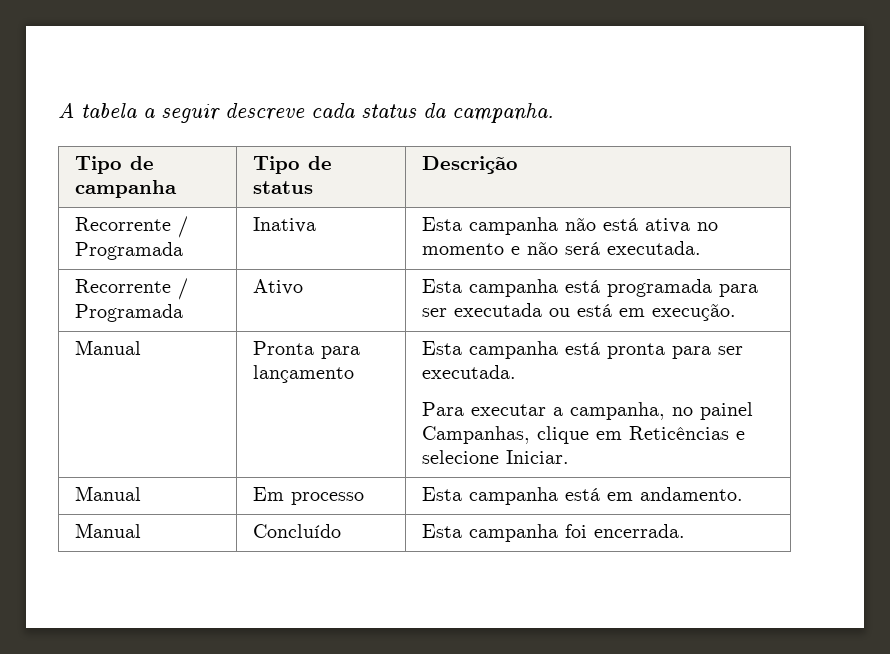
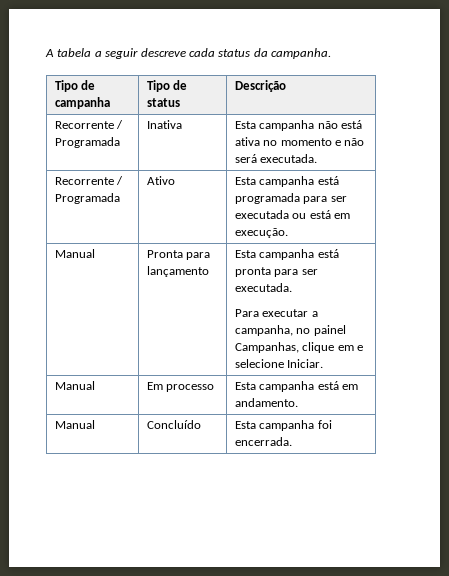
[628,426,729,440] Reticências -> (354, 348) none

